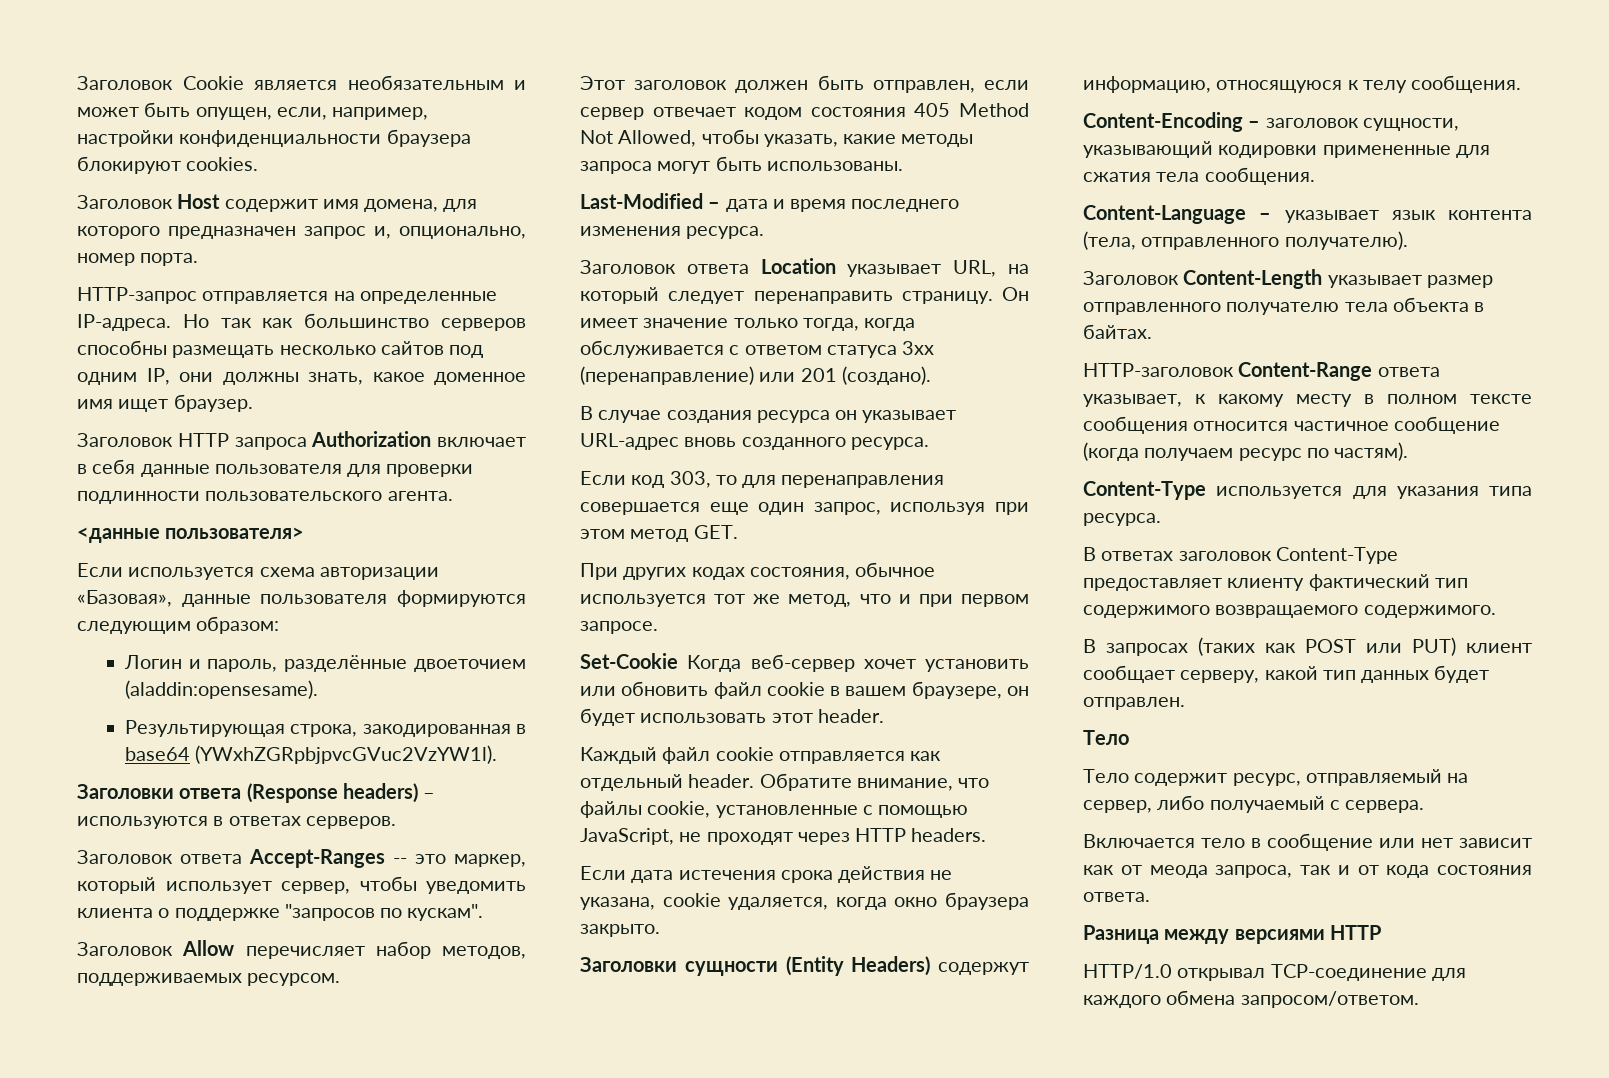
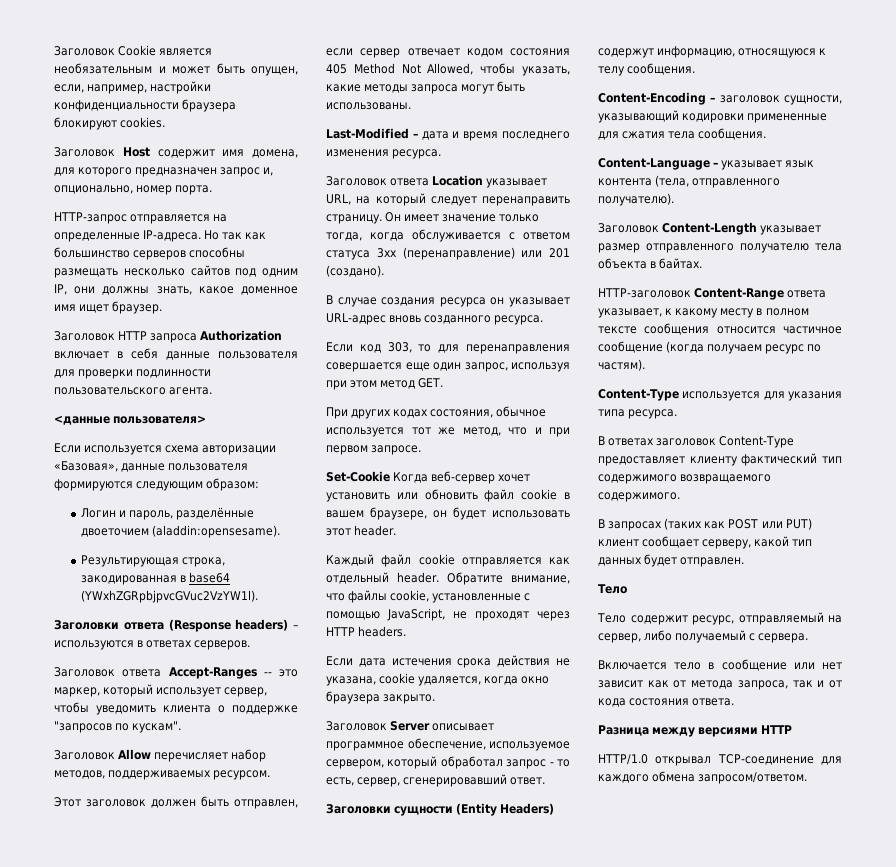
(660, 930) none -> [326,721,495,731] [326,738,570,751] [326,756,570,769] [326,774,546,787] // Заголовок Server описывает программное обеспечение, используемое сервером, который обработал запрос - то есть, сервер, сгенерировавший ответ.
[1149,865,1208,878] меода -> [691,680,734,689] метода

